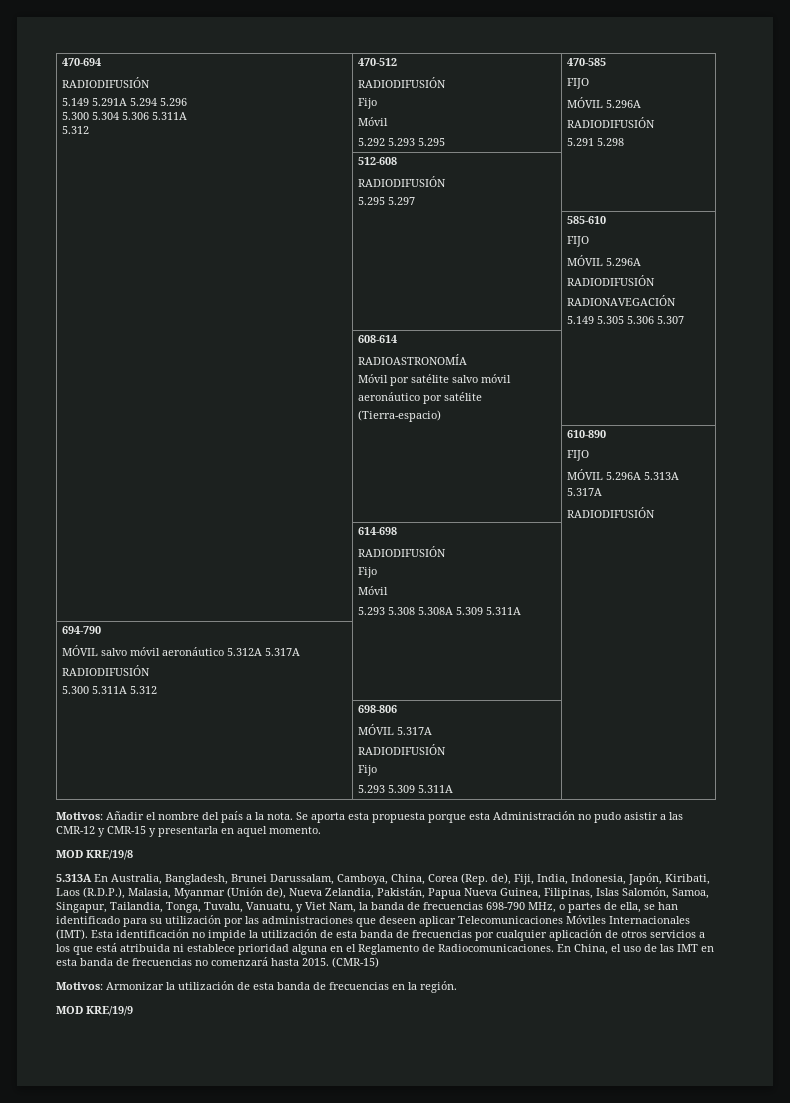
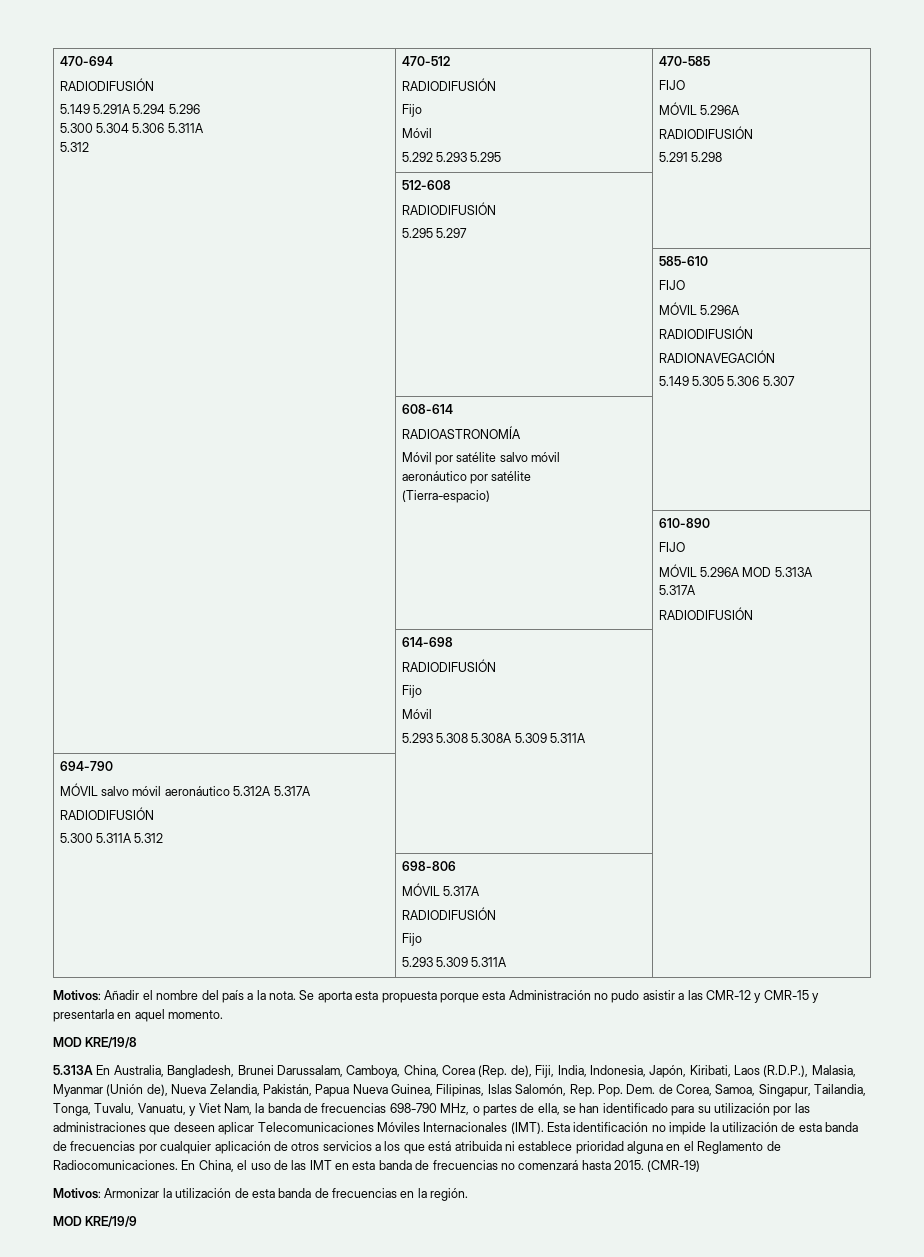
(641, 476) none -> [742,567,772,577] MOD
(669, 893) none -> [569,1084,712,1097] Rep. Pop. Dem. de Corea,
[332,957,379,968] (CMR-15) -> [647,1160,701,1172] (CMR-19)

